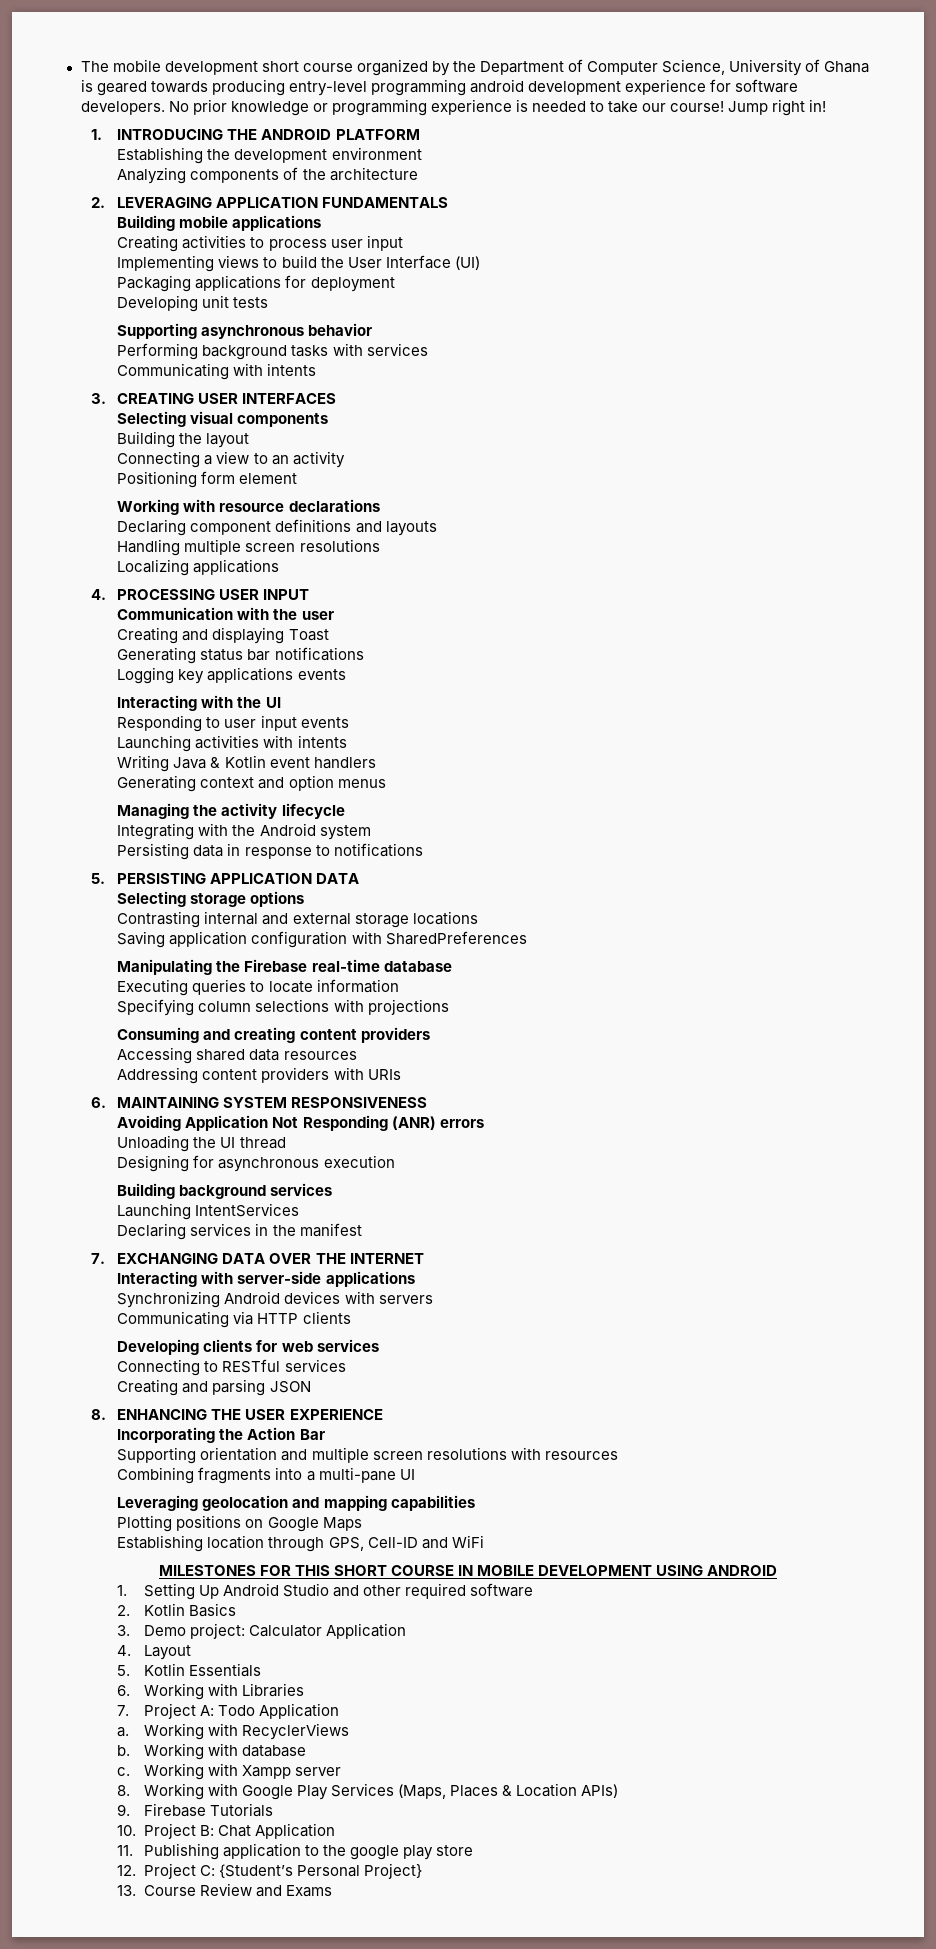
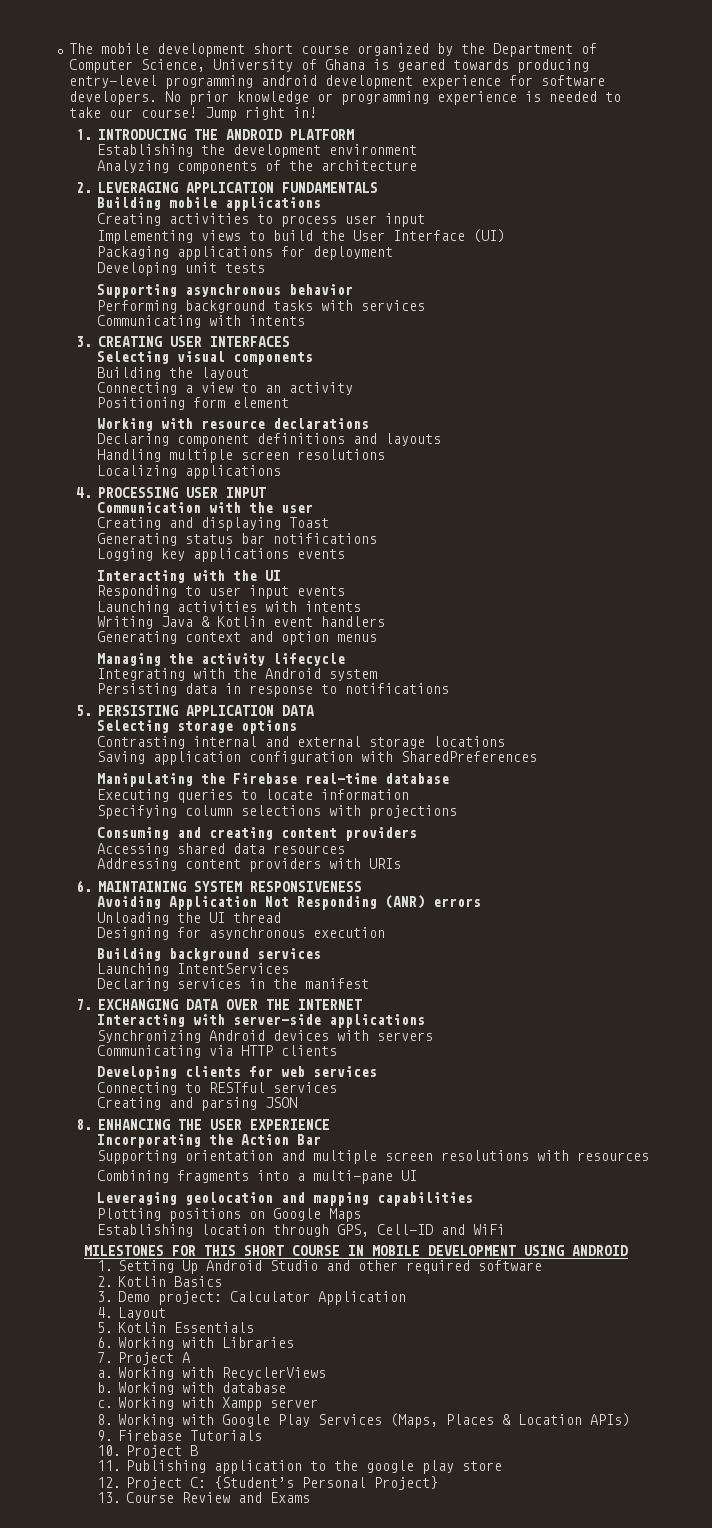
[200,1703,340,1719] A: Todo Application -> [182,1352,191,1363] A
[200,1823,336,1839] B: Chat Application -> [190,1445,199,1456] B

